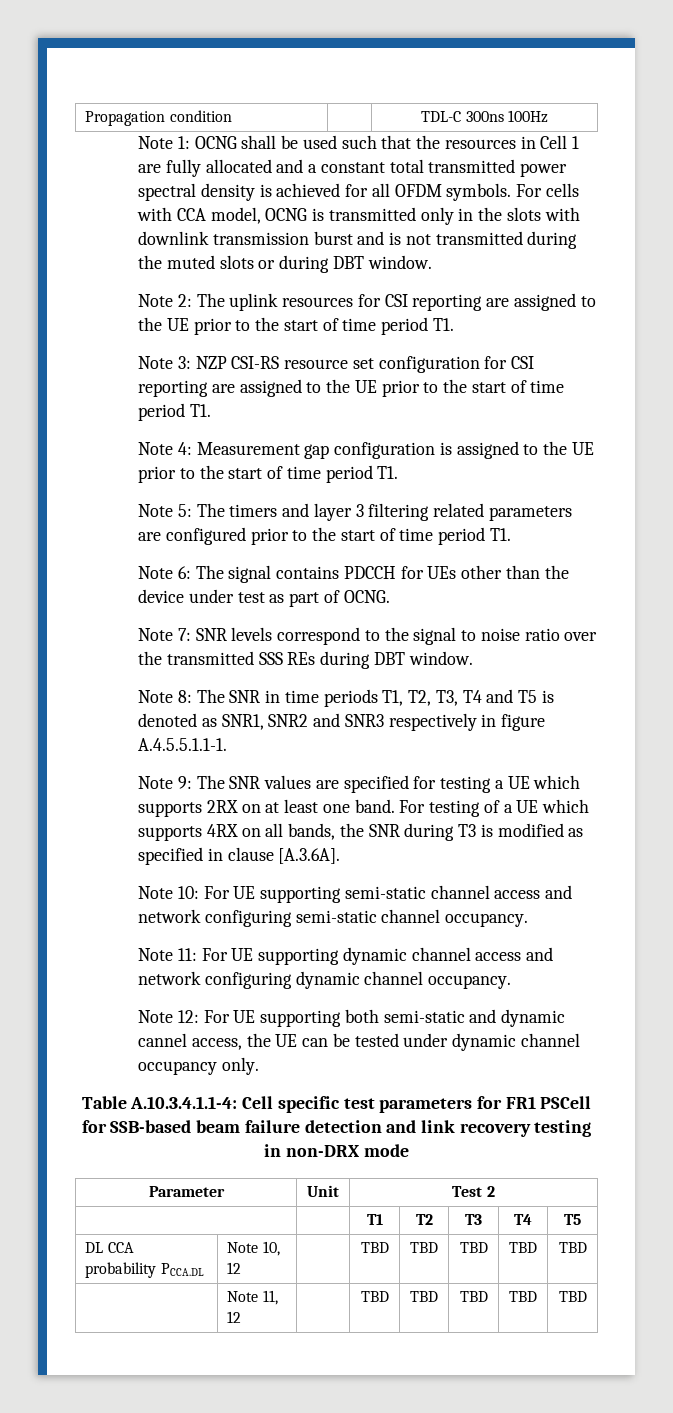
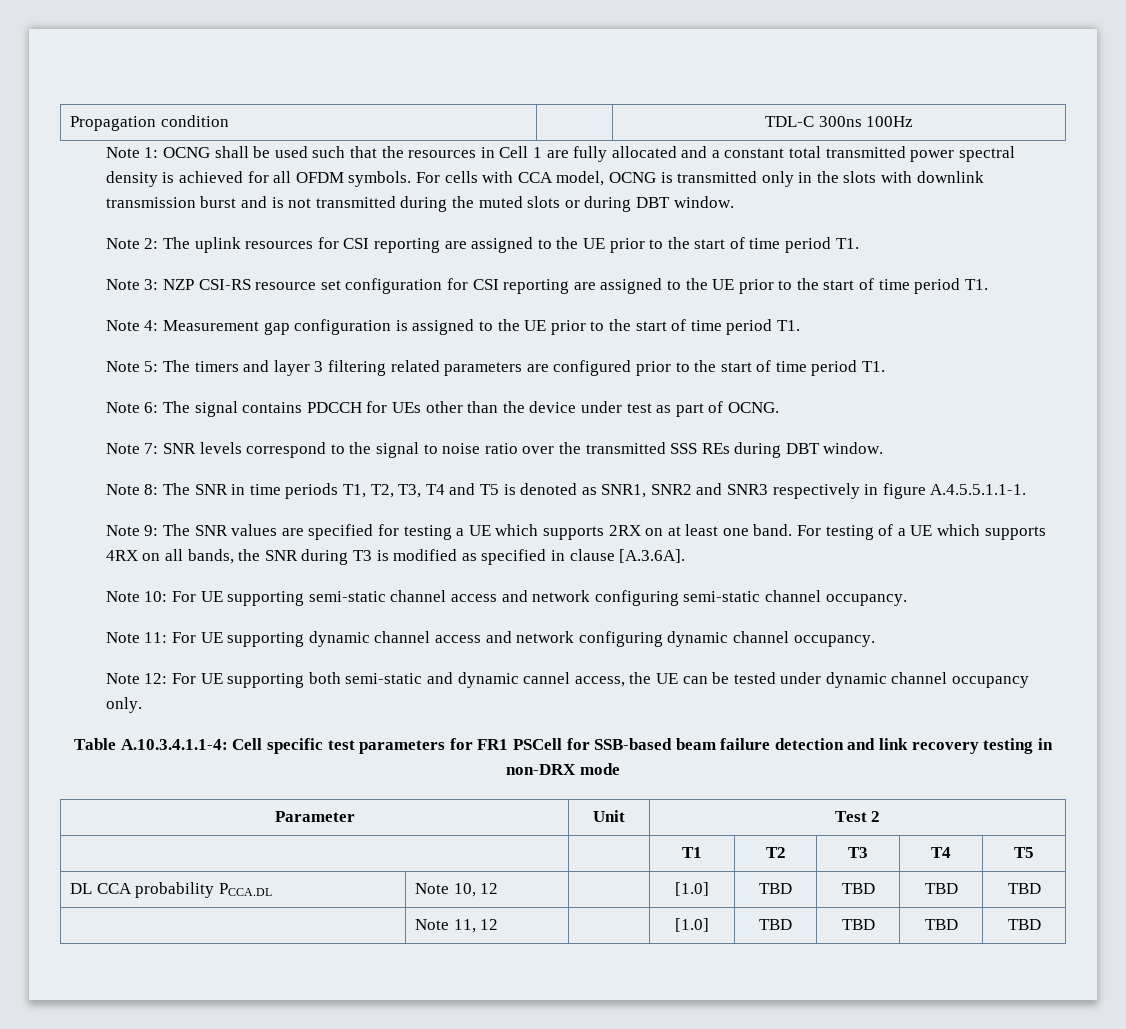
[360,1242,389,1253] TBD -> [675,882,709,896] [1.0]
[360,1291,389,1302] TBD -> [675,918,709,932] [1.0]

